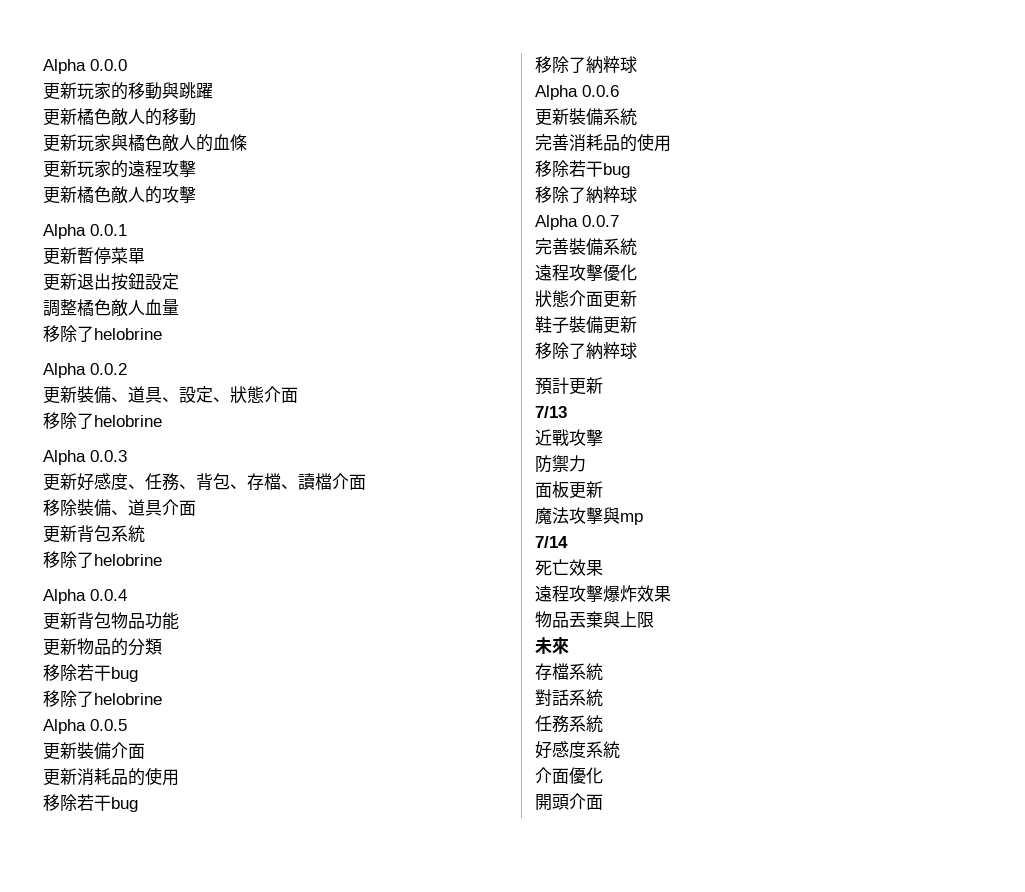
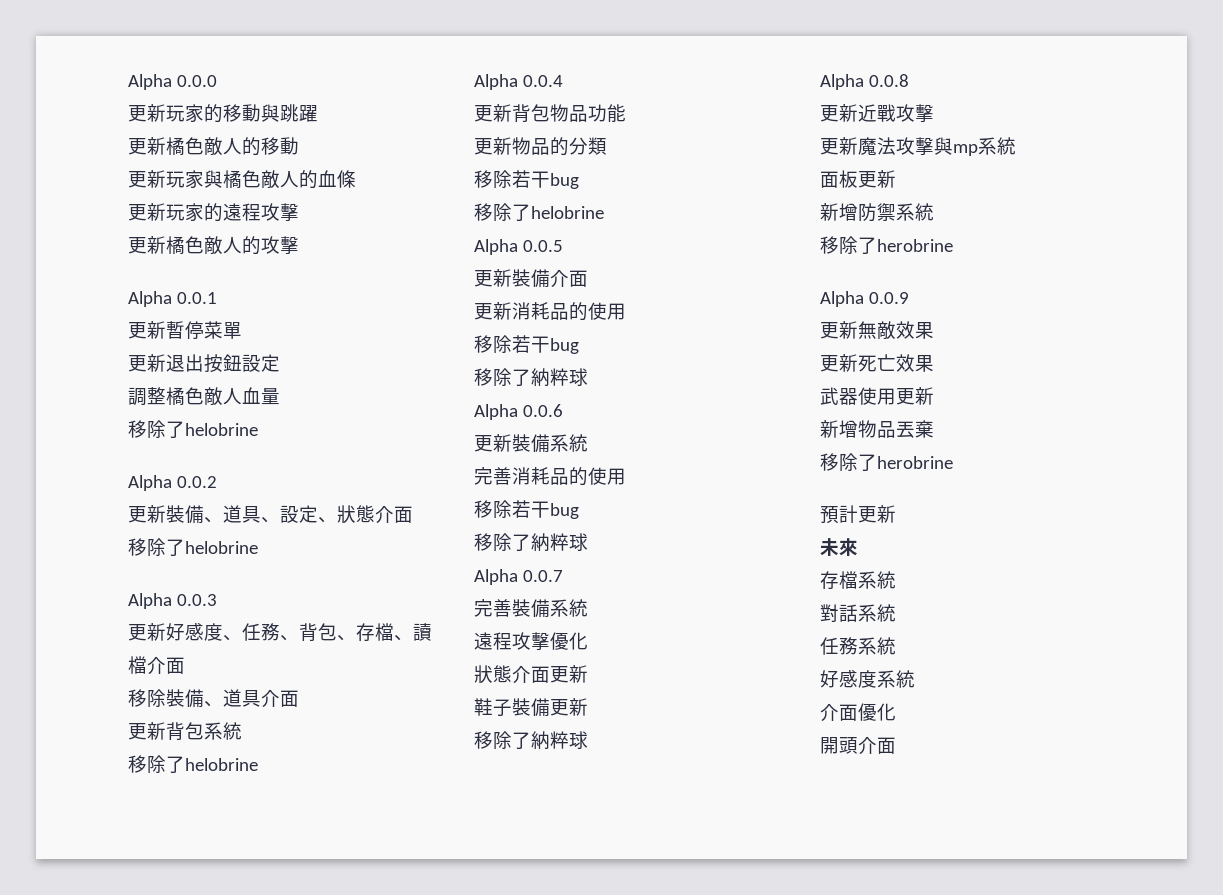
[535,377,603,395] [535,406,567,418] 預計更新 // 7/13 // -> [820,74,909,90] [820,104,858,122] Alpha 0.0.8 // 更新
[535,455,586,473] [535,481,603,499] [535,507,643,525] [535,536,568,548] [535,559,603,576] [535,585,671,602] [535,611,654,628] 防禦力 // 面板更新 // 魔法攻擊與mp // 7/14 // 死亡效果 // 遠程攻擊爆炸效果 // 物品丟棄與上限 -> [820,137,1016,156] [820,170,896,188] [820,203,934,222] [820,236,953,254] [820,291,909,307] [820,321,934,340] [820,354,934,372] [820,387,934,405] [820,420,934,438] [820,453,953,471] [820,505,896,524] 更新魔法攻擊與mp系統 // 面板更新 // 新增防禦系統 // 移除了herobrine // Alpha 0.0.9 // 更新無敵效果 // 更新死亡效果 // 武器使用更新 // 新增物品丟棄 // 移除了herobrine // 預計更新

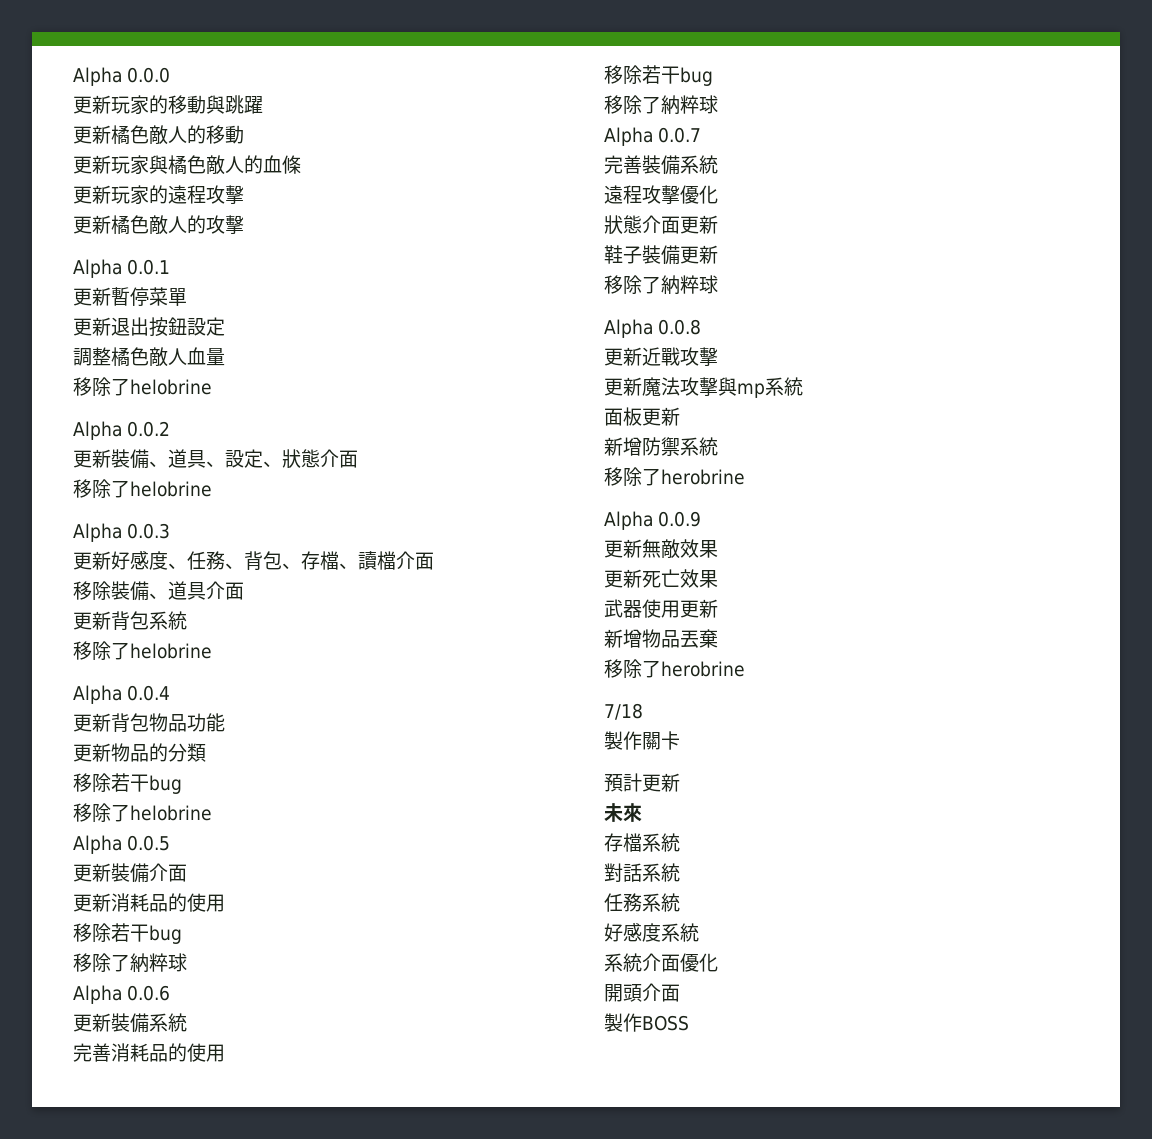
(953, 462) none -> [604,703,643,720] [604,731,680,750] // 7/18 // 製作關卡
(915, 679) none -> [604,953,642,972] 系統
(896, 745) none -> [604,1013,689,1032] // 製作BOSS

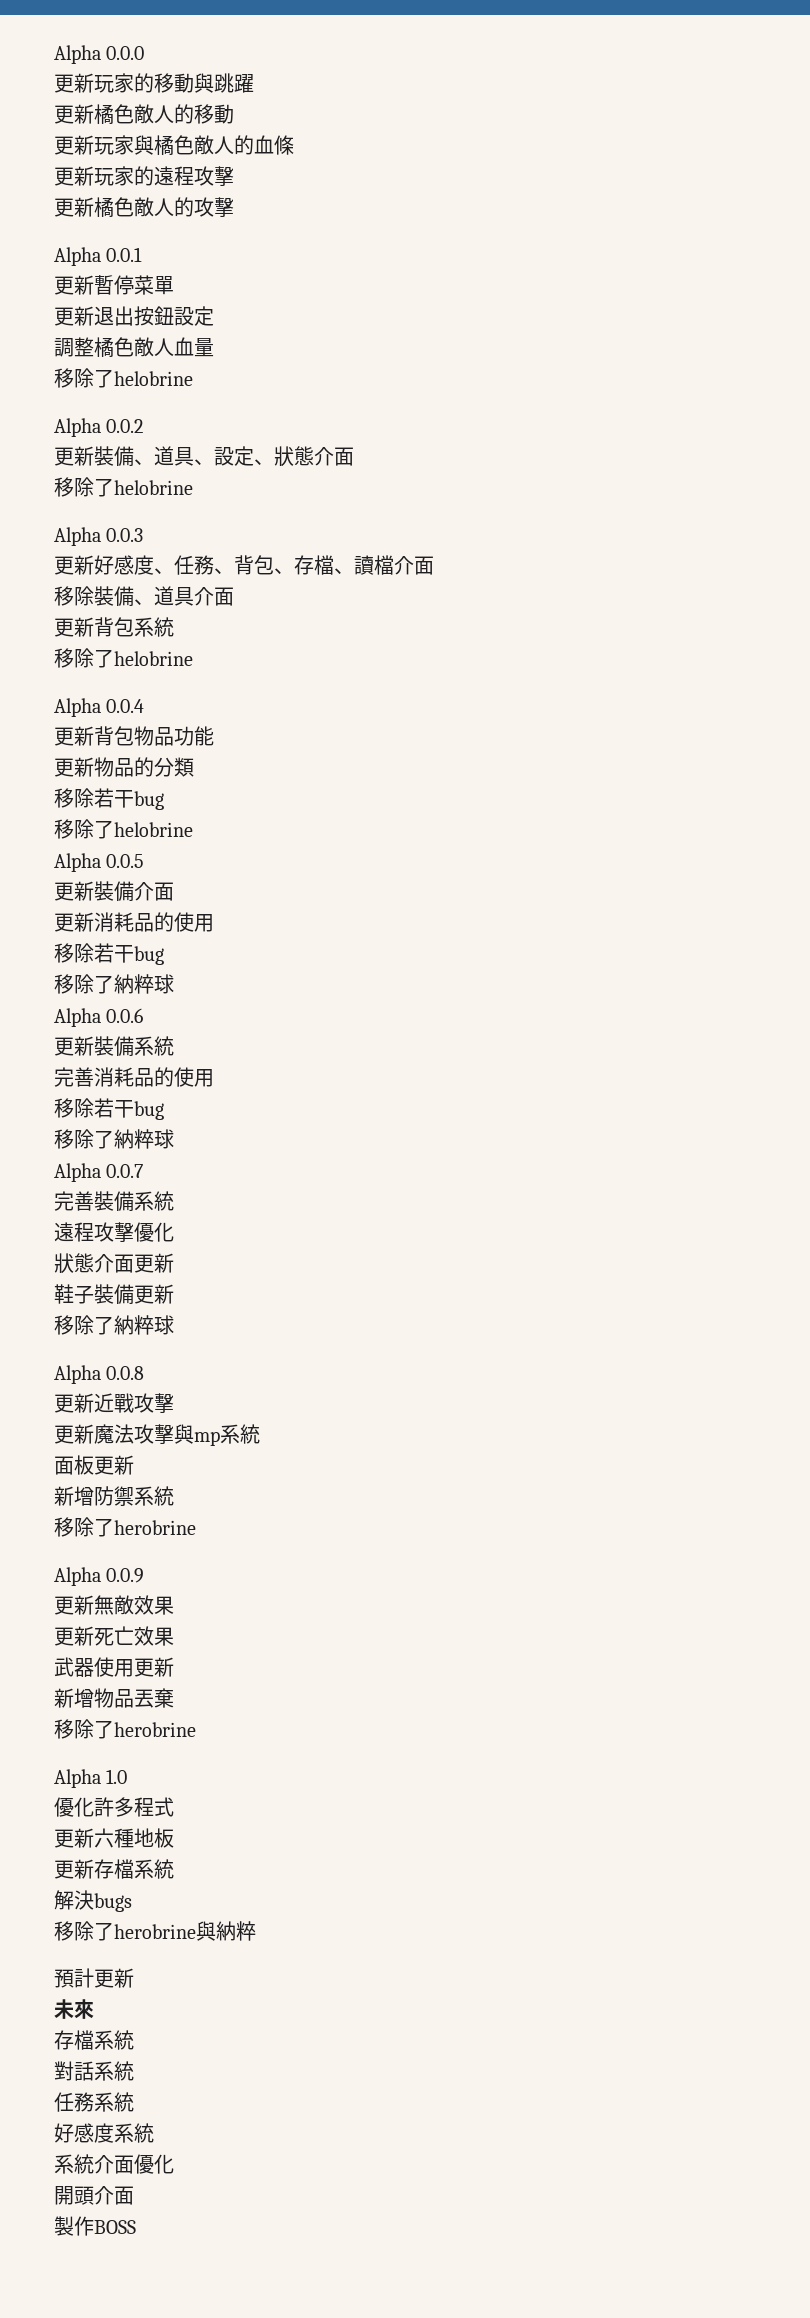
[604,703,643,720] [604,731,680,750] 7/18 // 製作關卡 -> [54,1769,128,1788] [54,1797,174,1817] [54,1828,174,1848] [54,1859,174,1879] [54,1890,132,1912] [54,1921,256,1941] Alpha 1.0 // 優化許多程式 // 更新六種地板 // 更新存檔系統 // 解決bugs // 移除了herobrine與納粹

